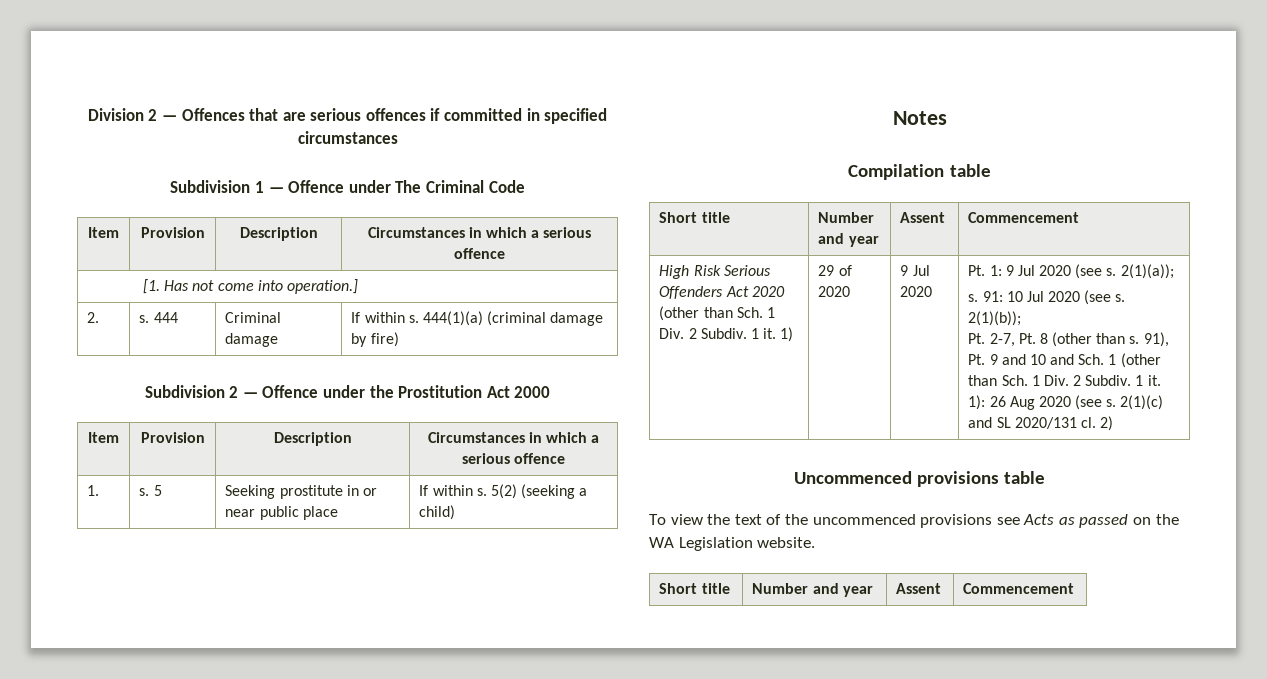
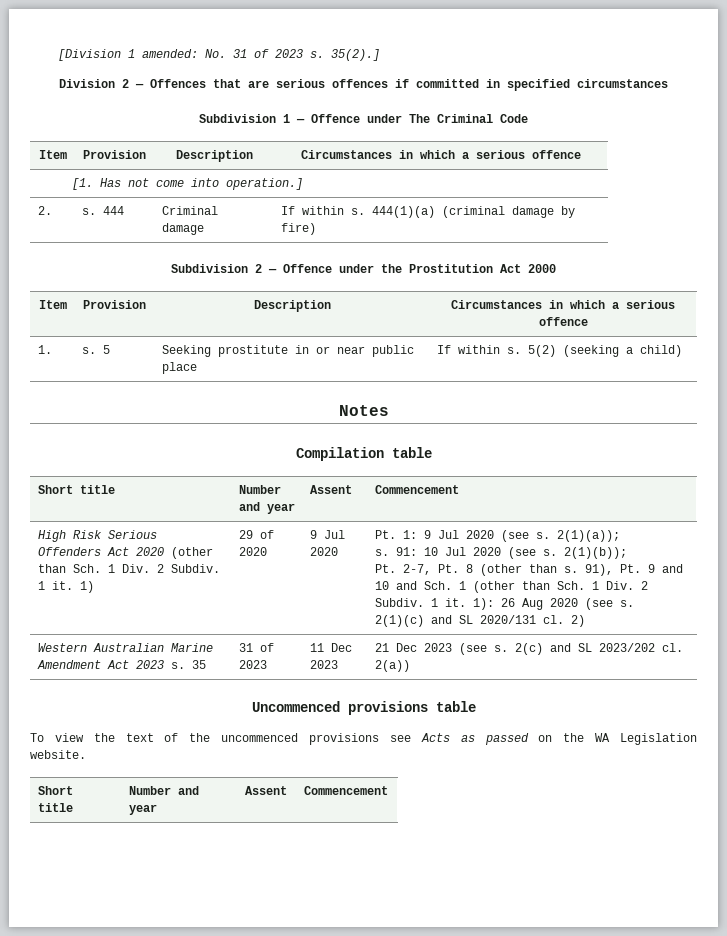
(87, 114) none -> [57,49,380,61] [Division 1 amended: No. 31 of 2023 s. 35(2).] //
(1114, 423) none -> [37,643,213,652] [36,660,206,669] [238,643,274,652] [238,660,267,669] [309,643,352,652] [309,660,338,669] [374,643,683,655] [374,660,410,672] // Western Australian Marine Amendment Act 2023 s. 35 | 31 of 2023 | 11 Dec 2023 | 21 Dec 2023 (see s. 2(c) and SL 2023/202 cl. 2(a))

